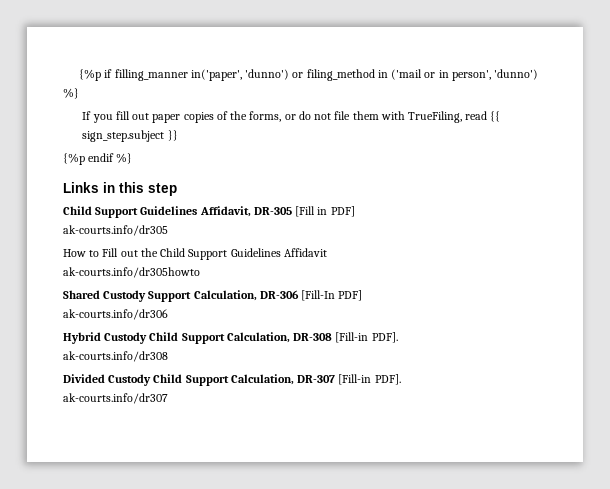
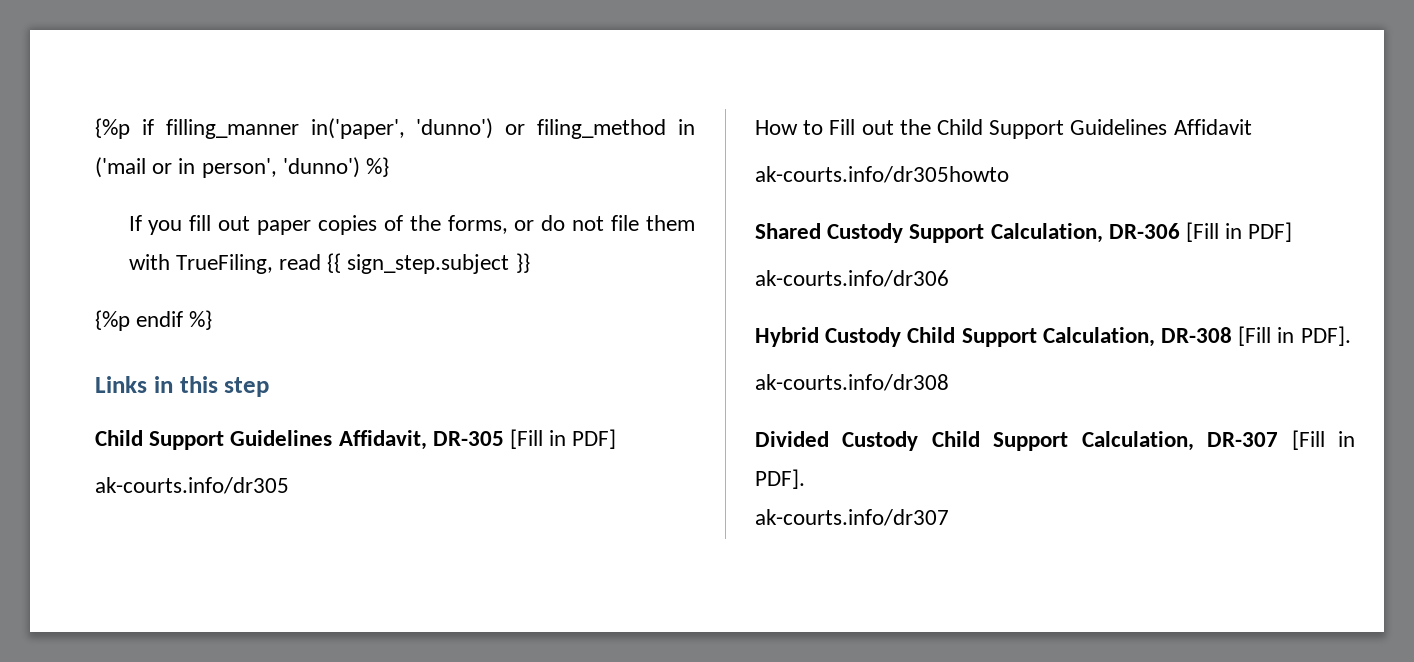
[301,290,336,301] [Fill-In -> [1186,222,1243,242] [Fill in
[335,332,369,343] [Fill-in -> [1238,326,1295,346] [Fill in
[338,374,372,385] [Fill-in -> [1291,430,1355,450] [Fill in

